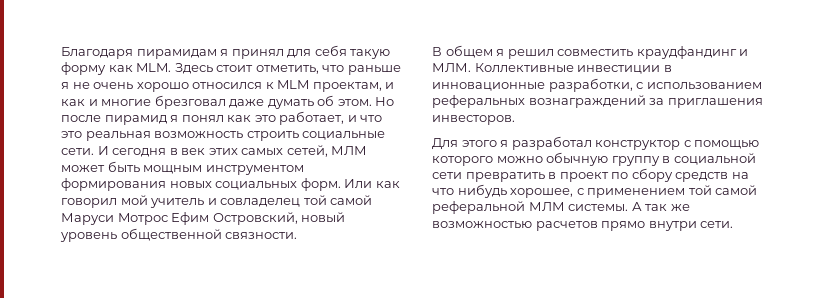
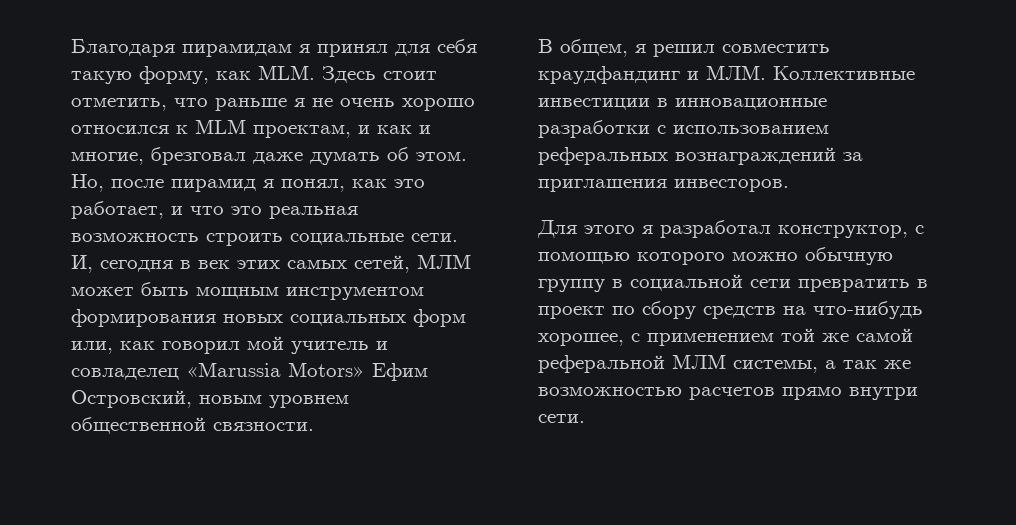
[61,62,106,75] форму -> [139,66,209,84] форму,
[101,99,152,106] многие -> [71,152,144,165] многие,
[375,97,395,106] Но -> [71,174,104,192] Но,
[181,115,224,122] понял -> [281,179,345,192] понял,
[97,146,109,155] И -> [71,255,93,273] И,
[300,178,373,191] форм. Или -> [413,309,466,327] [71,341,113,354] форм или,
[303,195,373,205] [61,212,346,225] [60,232,117,242] той самой Маруси Mотрос Ефим Островский, новый уровень -> [186,362,428,381] [71,390,349,408] «Marussia Motors» Ефим Островский, новым уровнем
[445,45,493,58] общем -> [560,39,628,57] общем,
[548,78,633,92] разработки, -> [538,120,650,138] разработки
[595,140,681,150] конструктор -> [778,225,908,238] конструктор,
[432,184,507,198] что нибудь -> [813,301,923,319] что-нибудь
(712, 190) none -> [822,333,849,342] же
[568,202,642,212] системы. А -> [733,360,836,373] системы, а

